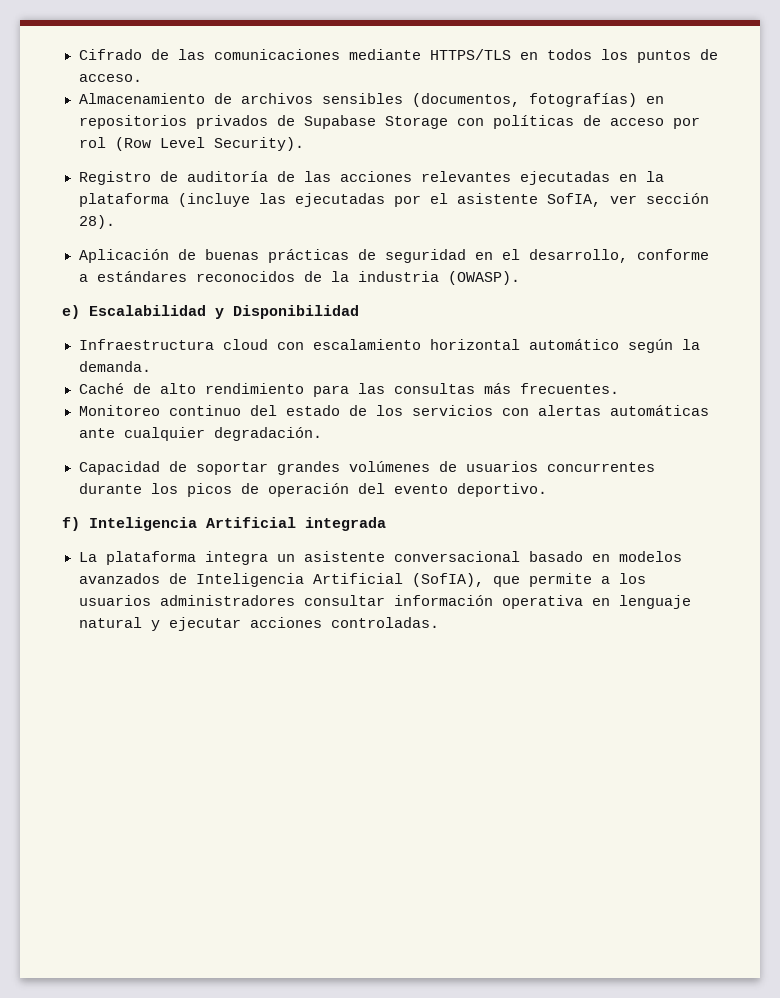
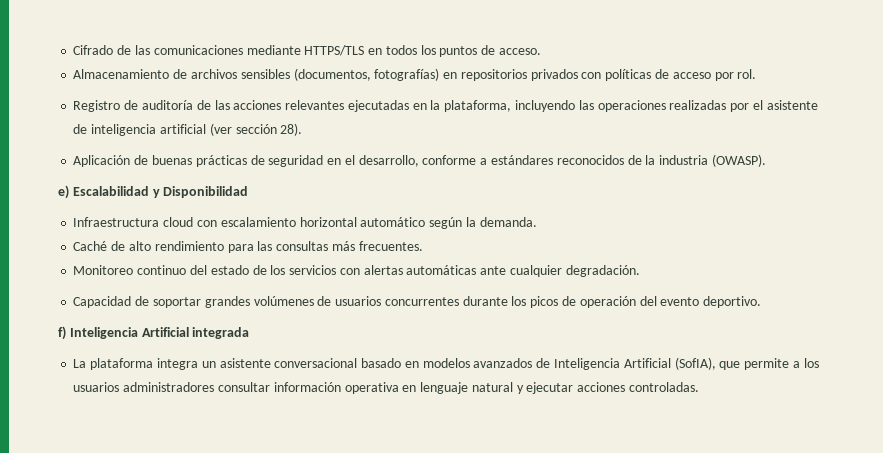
[276,115,448,129] de Supabase Storage -> (578, 75) none
[78,137,304,151] rol (Row Level Security). -> [737,69,757,79] rol.
[78,193,637,207] plataforma (incluye las ejecutadas por el asistente SofIA, ver -> [444,100,818,112] [73,123,232,136] plataforma, incluyendo las operaciones realizadas por el asistente de inteligencia artificial (ver

